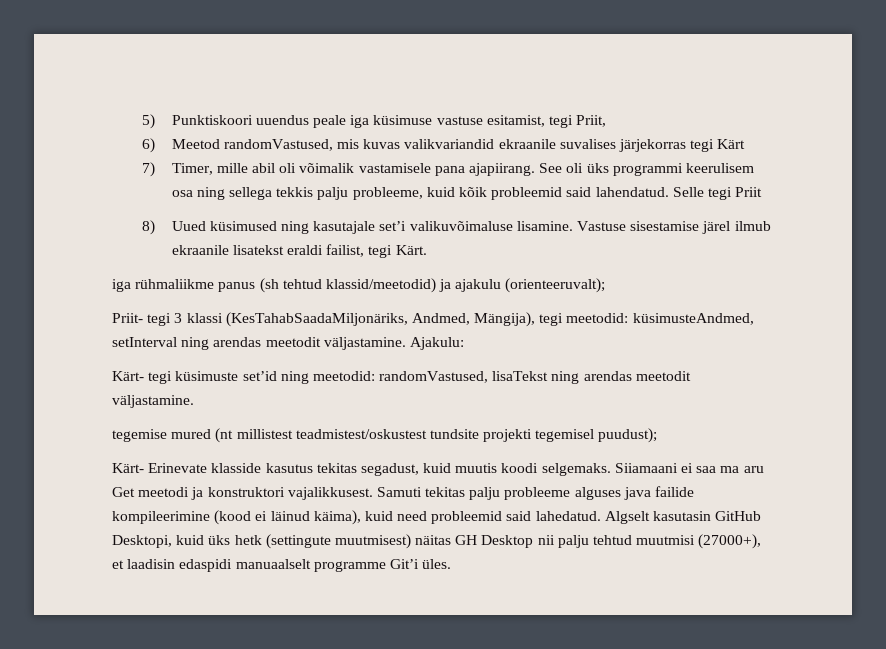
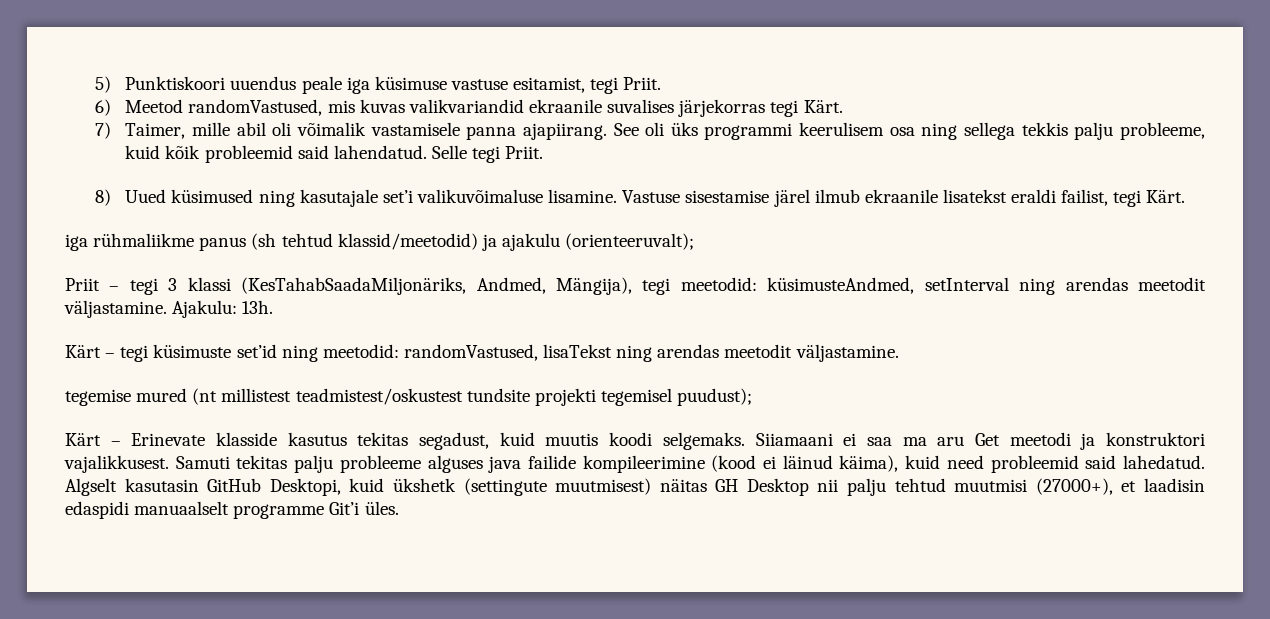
[576,115,607,127] Priit, -> [623,77,662,90] Priit.
[717,139,746,149] Kärt -> [803,100,843,113] Kärt.
[171,163,213,175] Timer, -> [125,123,186,139] Taimer,
[434,166,465,176] pana -> [466,126,517,140] panna
[735,187,763,197] Priit -> [505,146,544,159] Priit.
[112,313,143,323] Priit- -> [65,278,120,291] Priit –
[112,371,144,381] // Kärt- -> [242,300,274,314] [65,345,116,358] 13h. // Kärt –
[112,463,144,473] Kärt- -> [65,433,121,446] Kärt –
[208,535,262,545] üks hetk -> [392,478,456,492] ükshetk

